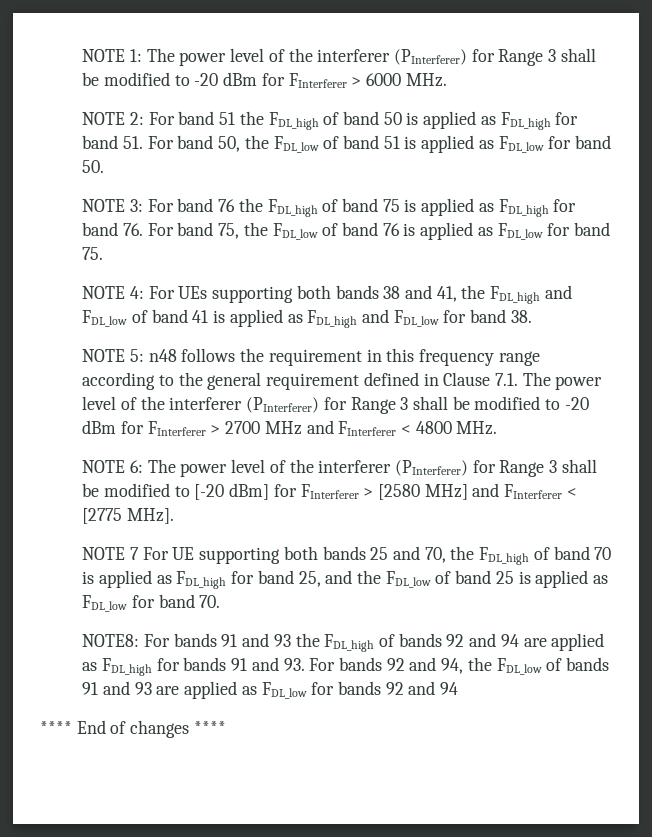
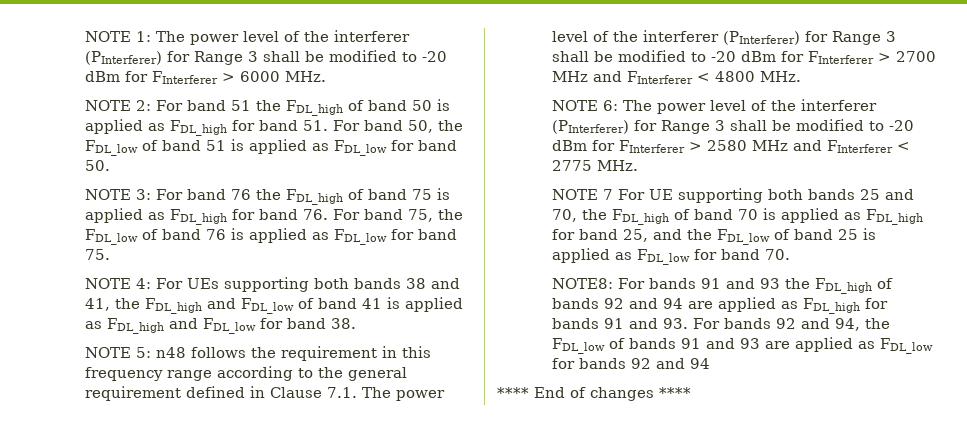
[194,483,577,500] [82,508,174,524] [-20 dBm] for FInterferer > [2580 MHz] and FInterferer < [2775 MHz]. -> [888,120,914,131] [551,140,910,153] [551,160,638,171] -20 dBm for FInterferer > 2580 MHz and FInterferer < 2775 MHz.

